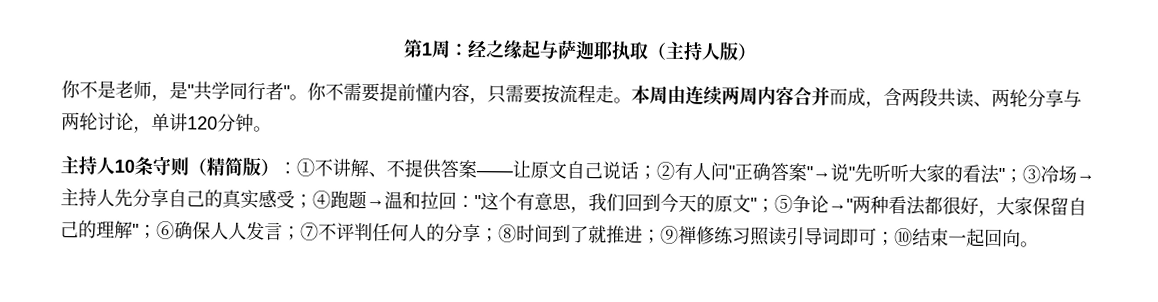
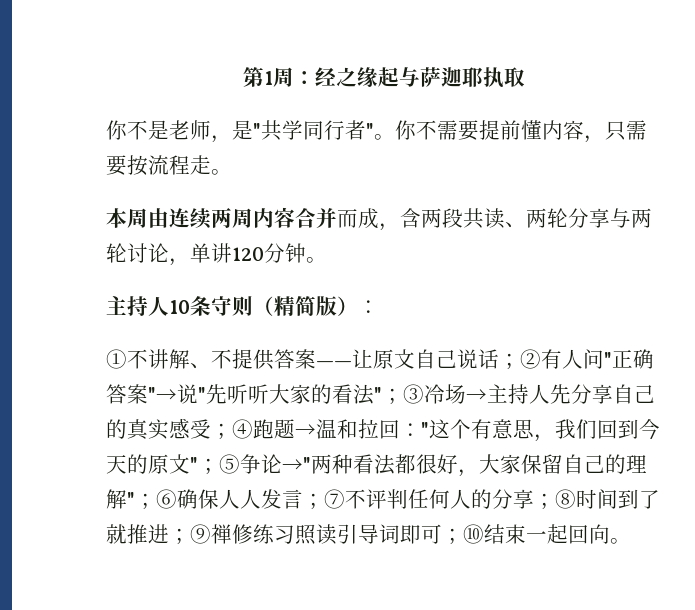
[647,41,757,61] （主持人版） -> (525, 77) none
(632, 100) none -> (232, 172) //
(297, 168) none -> (379, 307) //

